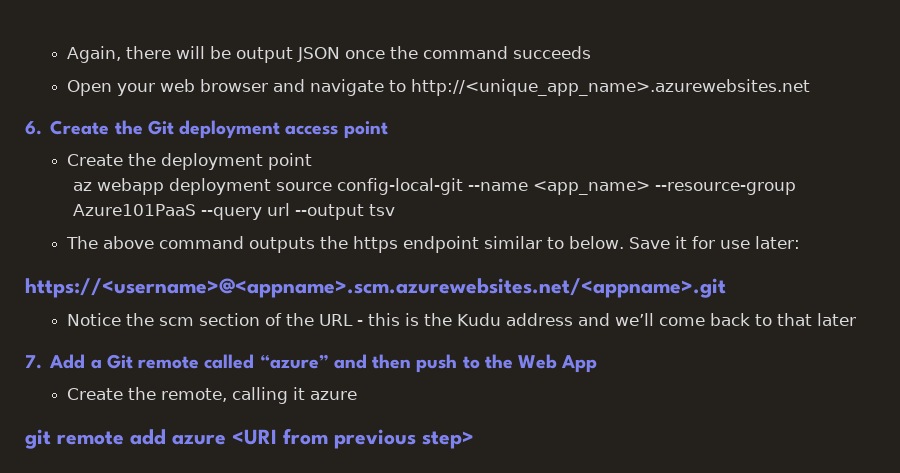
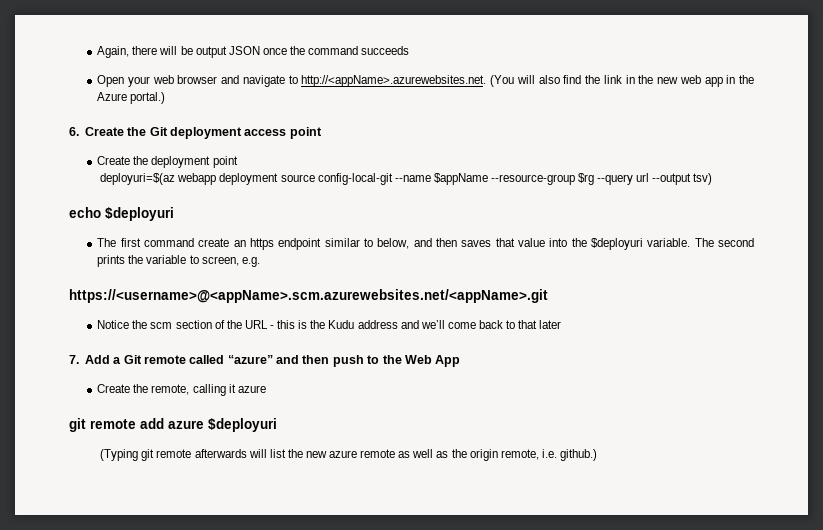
[411,79,811,96] http://<unique_app_name>.azurewebsites.net -> [301,75,754,87] [97,92,166,104] http://<appName>.azurewebsites.net. (You will also find the link in the new web app in the Azure portal.)
[73,182,93,191] az -> [100,173,176,185] deployuri=$(az
[533,181,797,195] [73,203,396,220] [66,236,801,253] [25,278,726,298] <app_name> --resource-group Azure101PaaS --query url --output tsv // The above command outputs the https endpoint similar to below. Save it for use later: // https://<username>@<appname>.scm.azurewebsites.net/<appname>.git -> [433,173,713,185] [69,207,174,221] [97,238,754,250] [97,255,260,267] [69,289,548,303] $appName --resource-group $rg --query url --output tsv) // echo $deployuri // The first command create an https endpoint similar to below, and then saves that value into the $deployuri variable. The second prints the variable to screen, e.g. // https://<username>@<appName>.scm.azurewebsites.net/<appName>.git
[232,428,474,449] <URI from previous step> -> [208,418,277,432] [100,449,597,461] $deployuri // (Typing git remote afterwards will list the new azure remote as well as the origin remote, i.e. github.)

